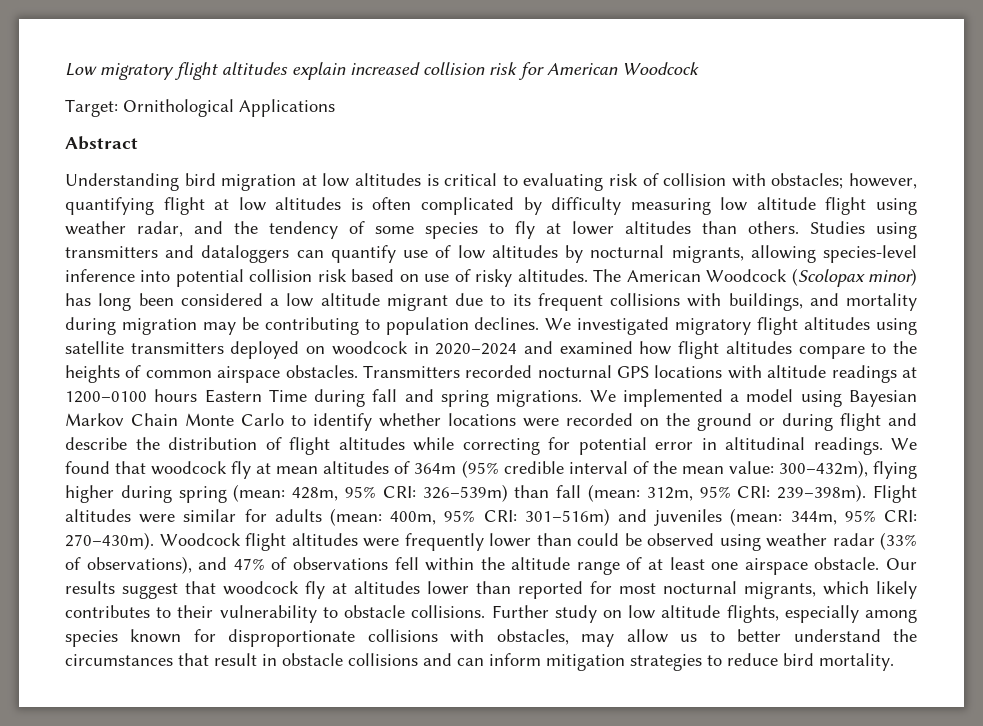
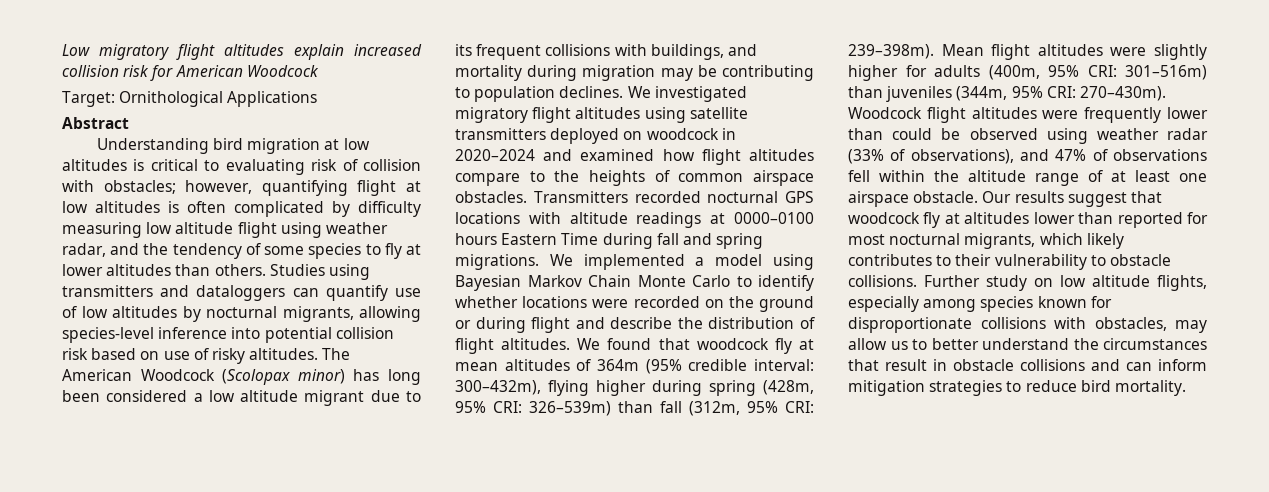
[65,391,147,403] 1200–0100 -> [734,212,814,224] 0000–0100
[338,437,883,455] altitudes while correcting for potential error in altitudinal readings. -> [501,338,571,350] altitudes.
[568,461,774,474] interval of the mean value: -> [754,359,814,371] interval:
[233,484,339,502] (mean: 428m, -> [763,380,814,395] (428m,
[588,484,693,502] (mean: 312m, -> [689,401,740,416] (312m,
[872,485,917,503] [65,508,837,526] Flight altitudes were similar for adults (mean: 400m, 95% CRI: 301–516m) and juveniles (mean: 344m, -> [941,44,1207,60] [848,65,1207,81] [848,86,1008,102] Mean flight altitudes were slightly higher for adults (400m, 95% CRI: 301–516m) than juveniles (344m,

